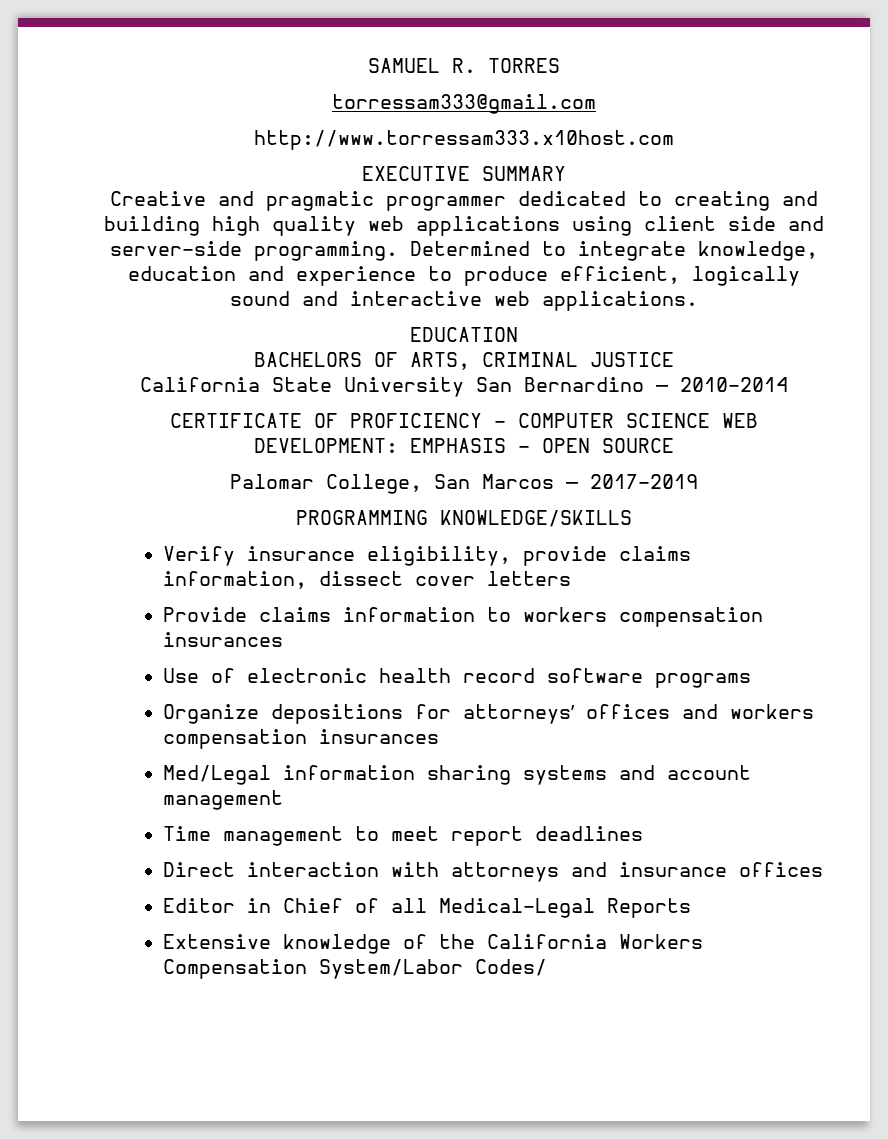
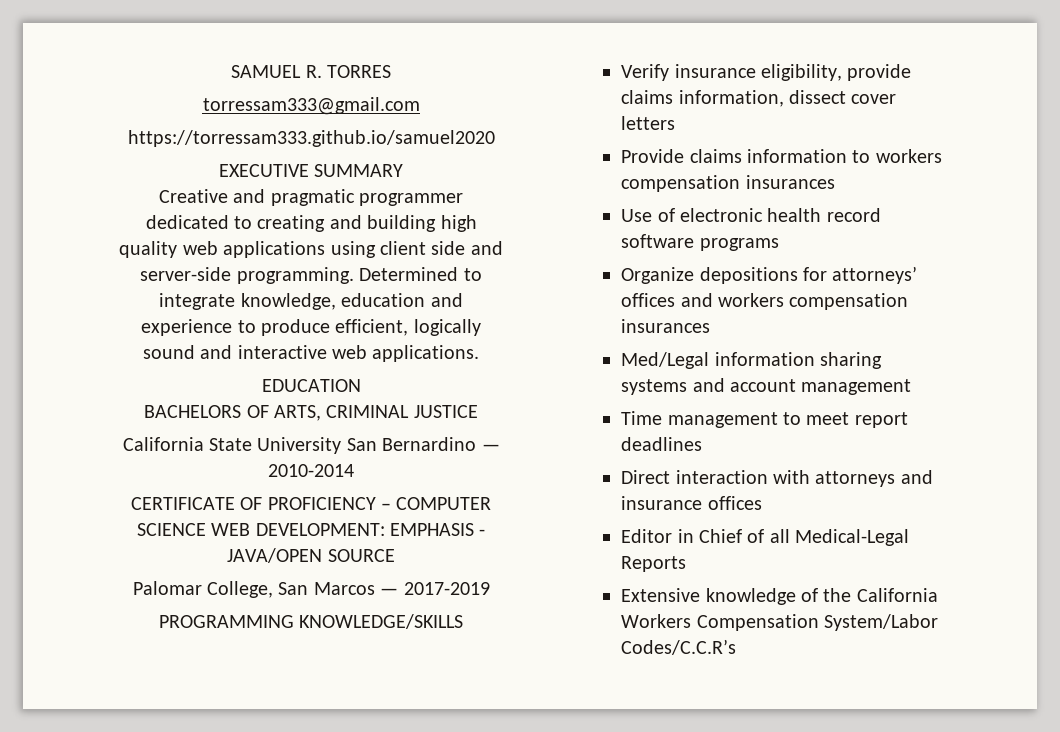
[253,130,674,150] http://www.torressam333.x10host.com -> [127,130,495,147] https://torressam333.github.io/samuel2020
[541,438,590,453] OPEN -> [227,548,323,563] JAVA/OPEN
[474,959,547,976] Codes/ -> [621,639,737,655] Codes/C.C.R’s

